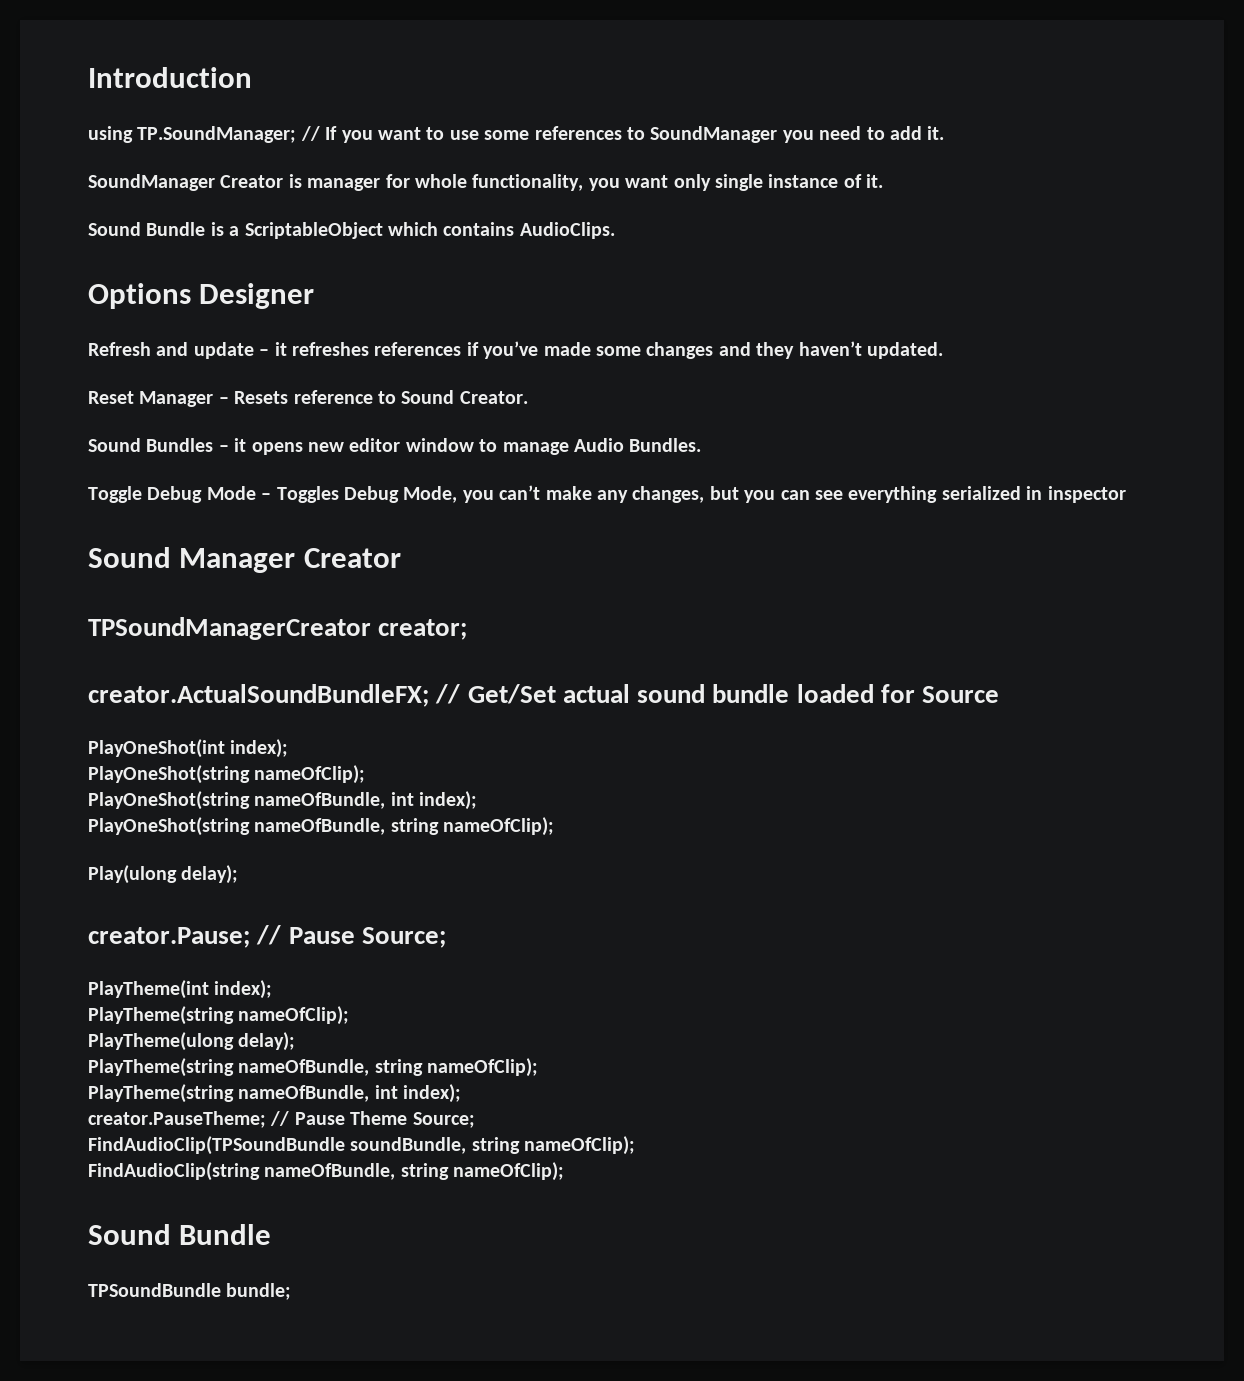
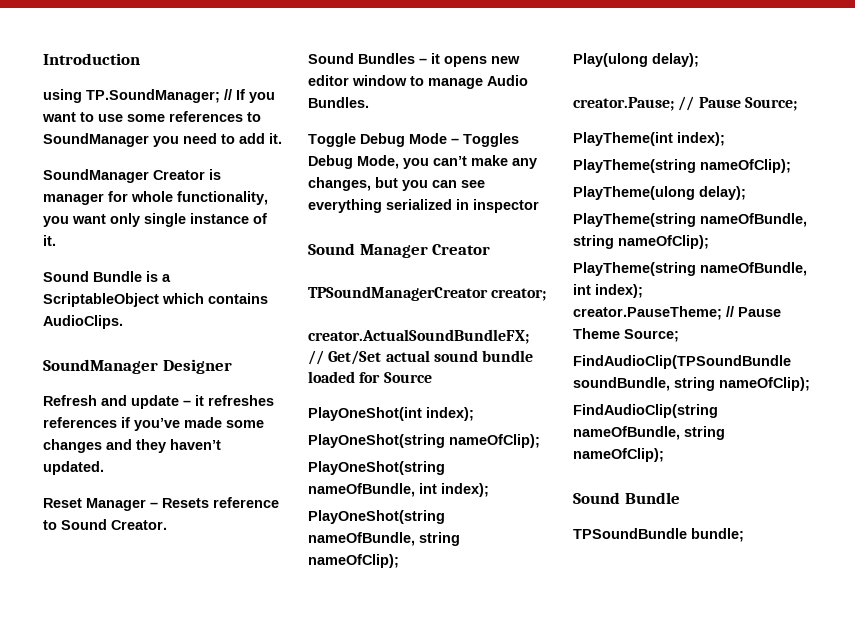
[88,283,191,309] Options -> [43,359,158,374] SoundManager

